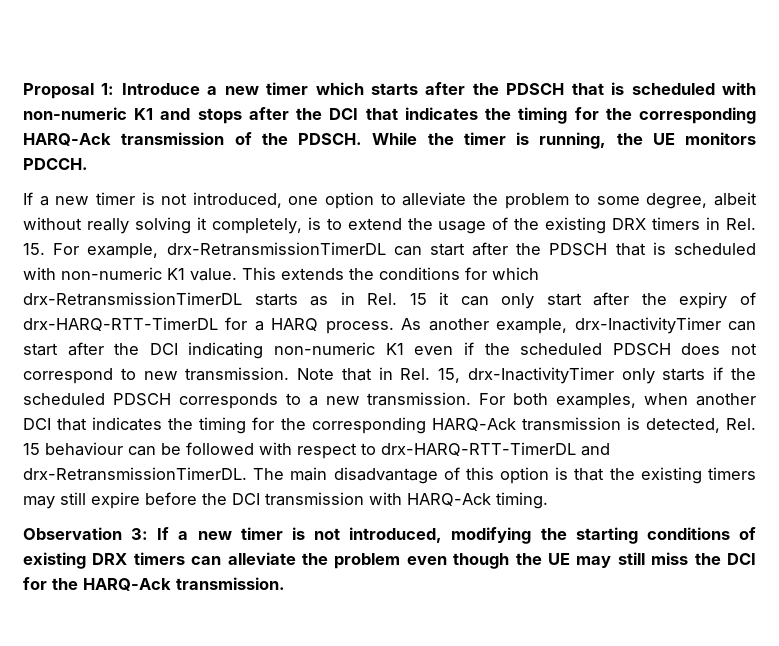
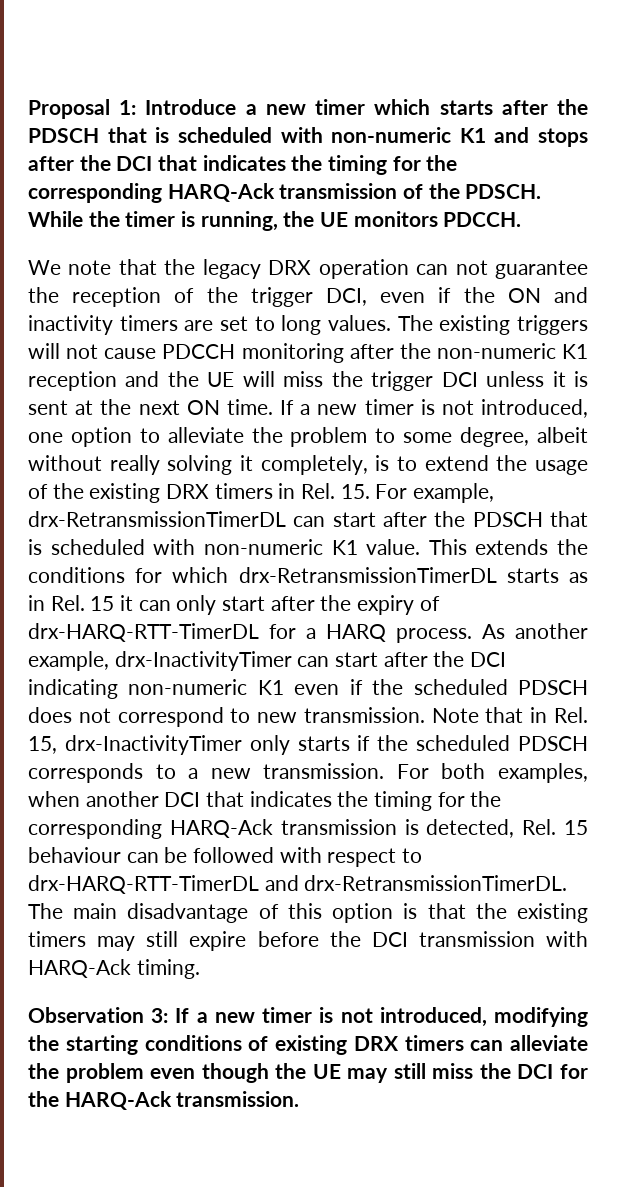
(88, 164) none -> [28,259,589,279] [28,287,588,307] [28,315,588,335] [28,343,588,363] [28,371,588,391] [28,399,273,415] We note that the legacy DRX operation can not guarantee the reception of the trigger DCI, even if the ON and inactivity timers are set to long values. The existing triggers will not cause PDCCH monitoring after the non-numeric K1 reception and the UE will miss the trigger DCI unless it is sent at the next ON time.

